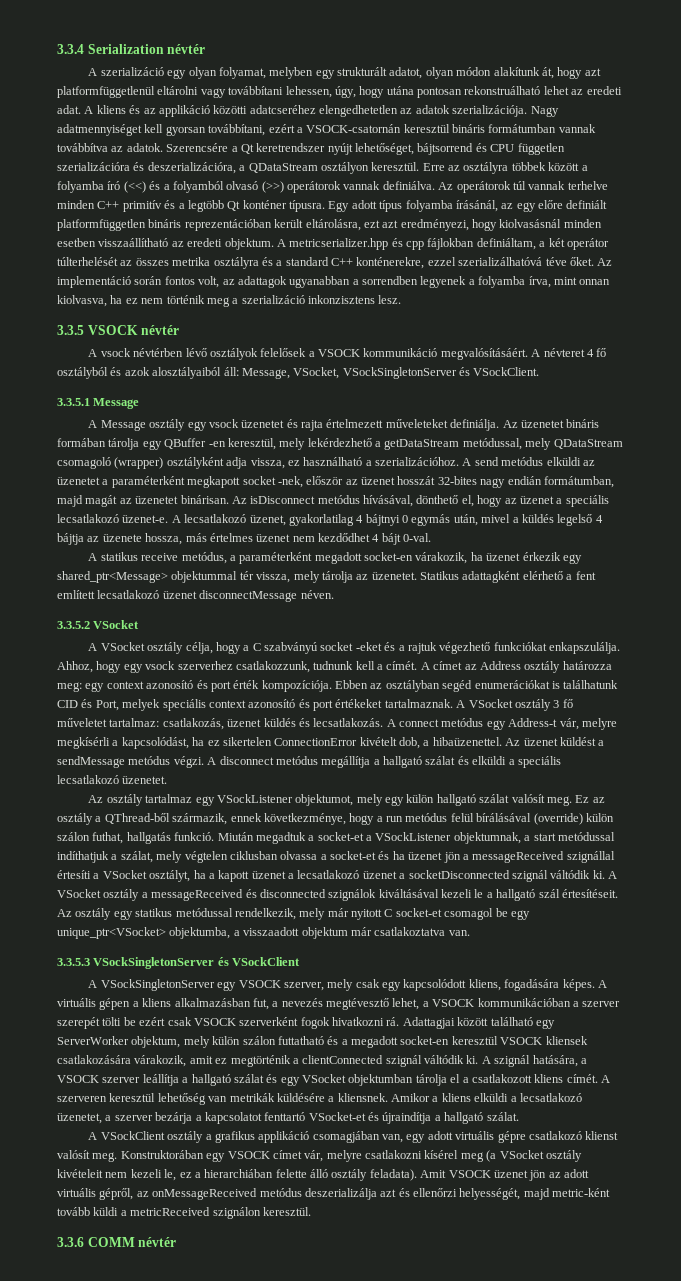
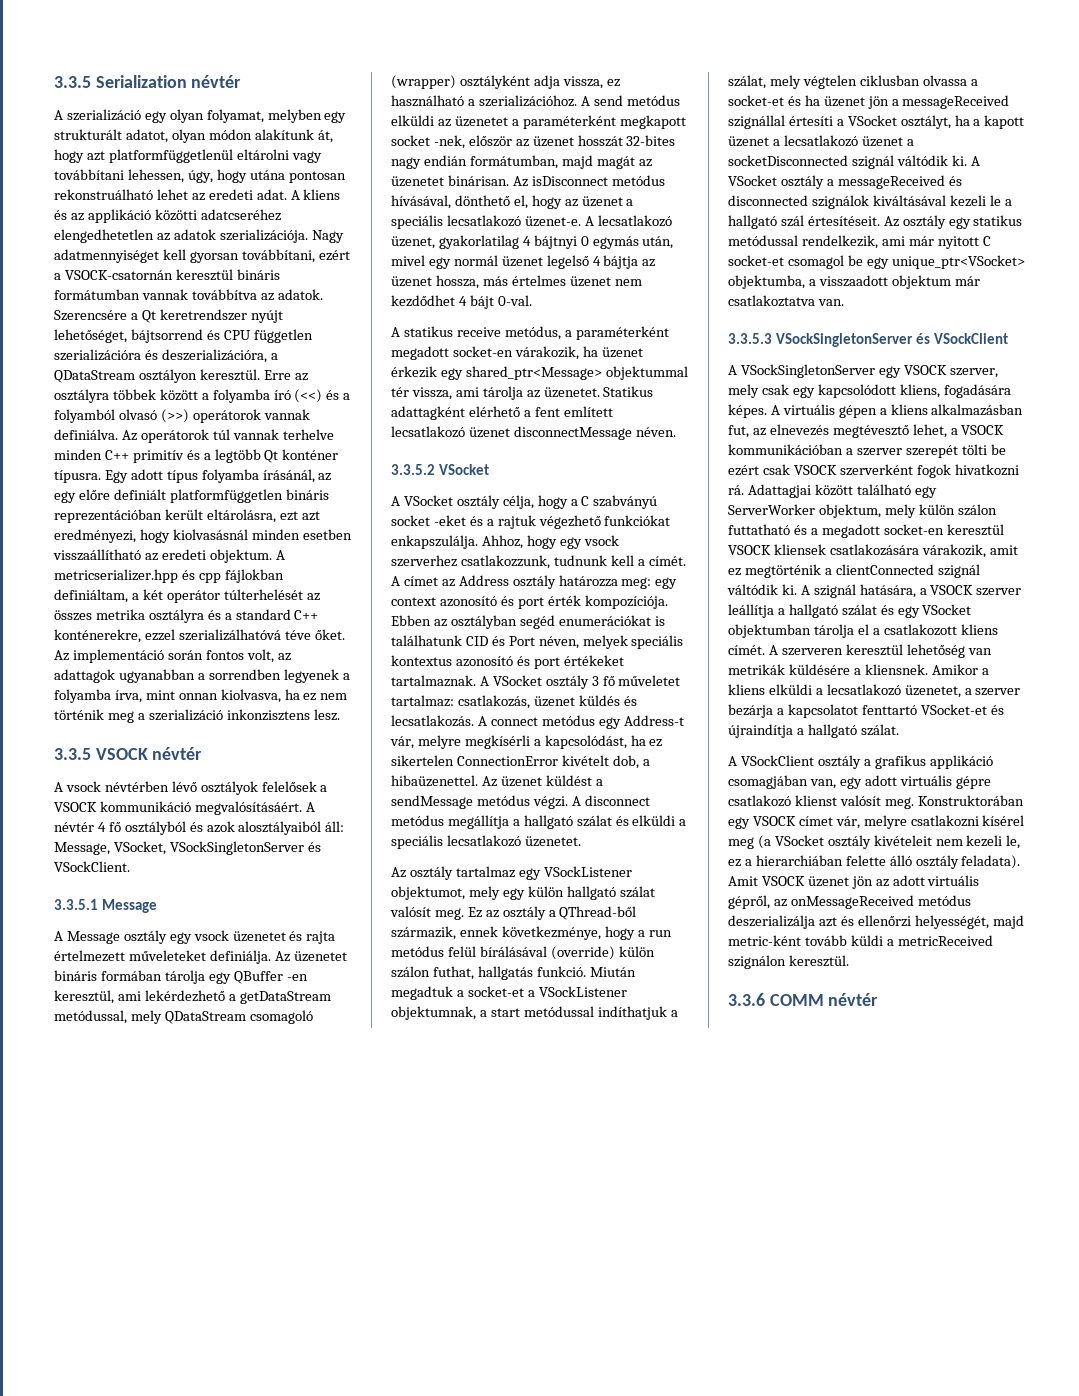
[57,44,84,54] 3.3.4 -> [54,76,91,88] 3.3.5
[543,348,585,357] névteret -> [54,822,94,832] névtér
[279,438,306,450] mely -> [117,991,141,1001] ami
[512,514,554,523] a küldés -> [428,255,543,269] egy normál üzenet
[102,534,142,542] üzenete -> [391,276,432,287] üzenet
[293,571,320,583] mely -> [455,387,479,397] ami
[95,700,119,711] Port, -> [508,636,579,649] Port néven,
[208,700,246,708] context -> [391,655,452,666] kontextus
[299,908,326,920] mely -> [881,236,905,246] ami
[272,998,323,1007] a nevezés -> [752,424,829,436] az elnevezés

